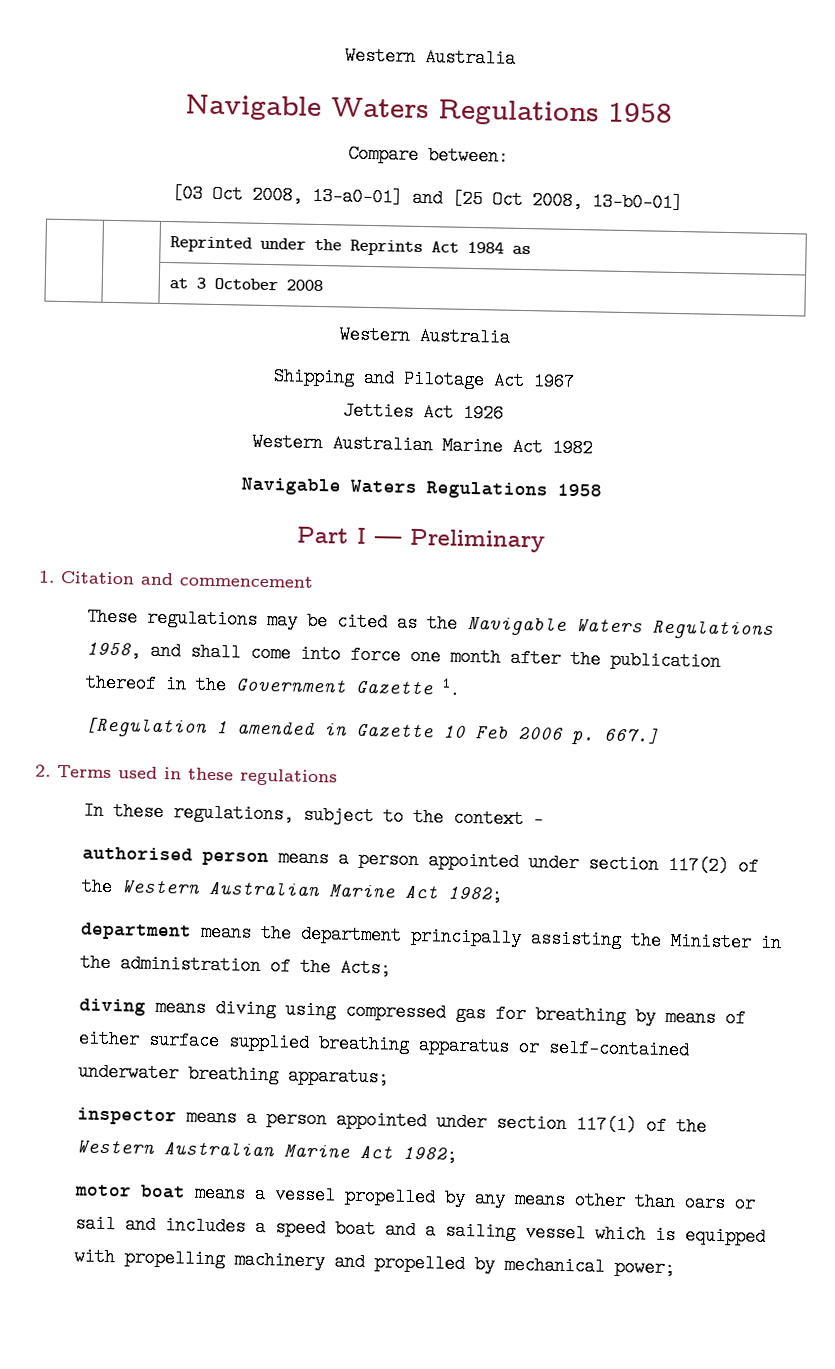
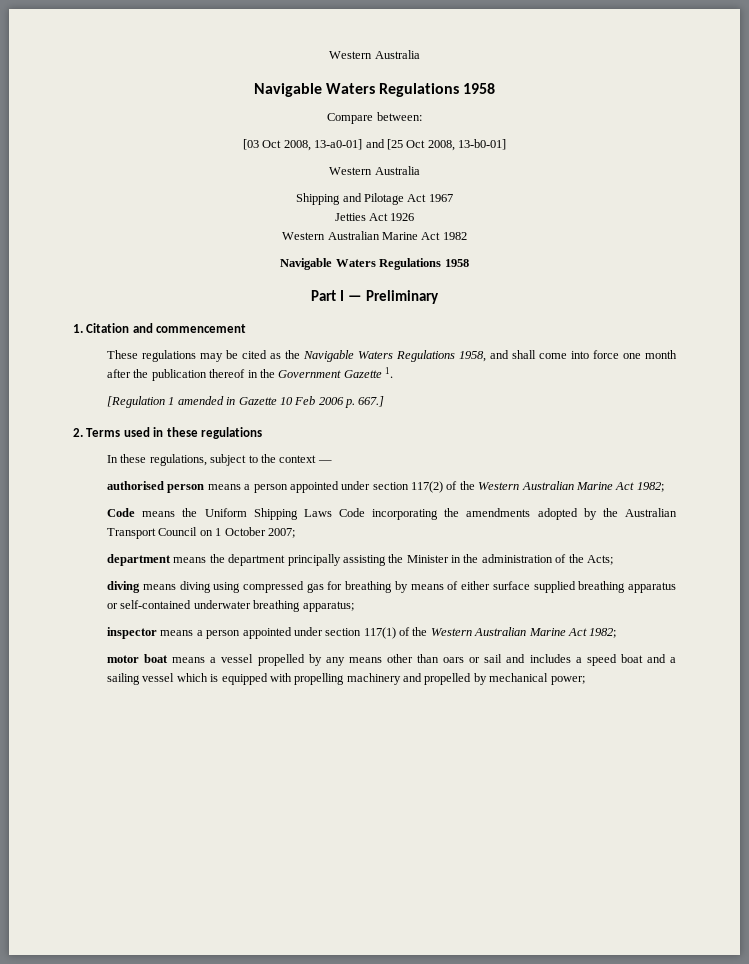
[170,236,532,257] [169,277,324,292] // | | Reprinted under the Reprints Act 1984 as // | | at 3 October 2008 -> (506, 144) none
(504, 894) none -> [107,508,677,520] [107,527,295,539] // Code means the Uniform Shipping Laws Code incorporating the amendments adopted by the Australian Transport Council on 1 October 2007;

